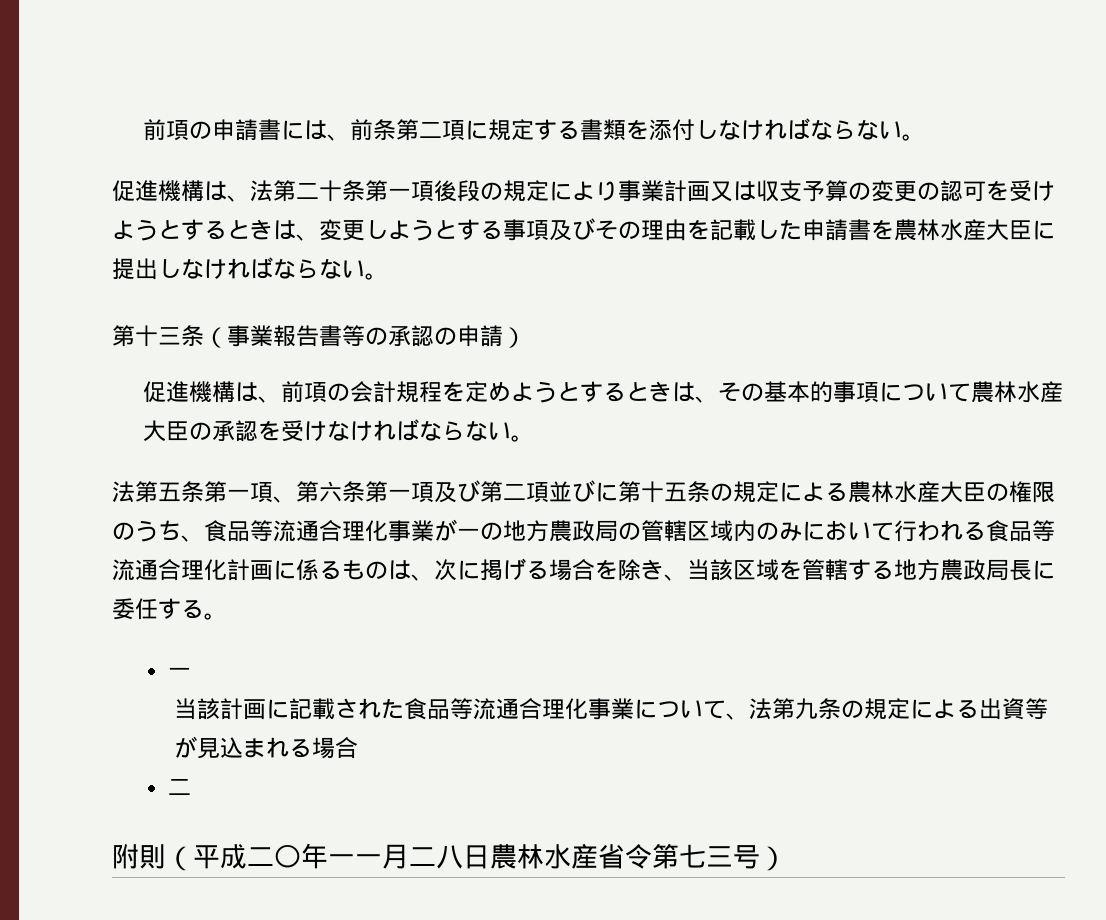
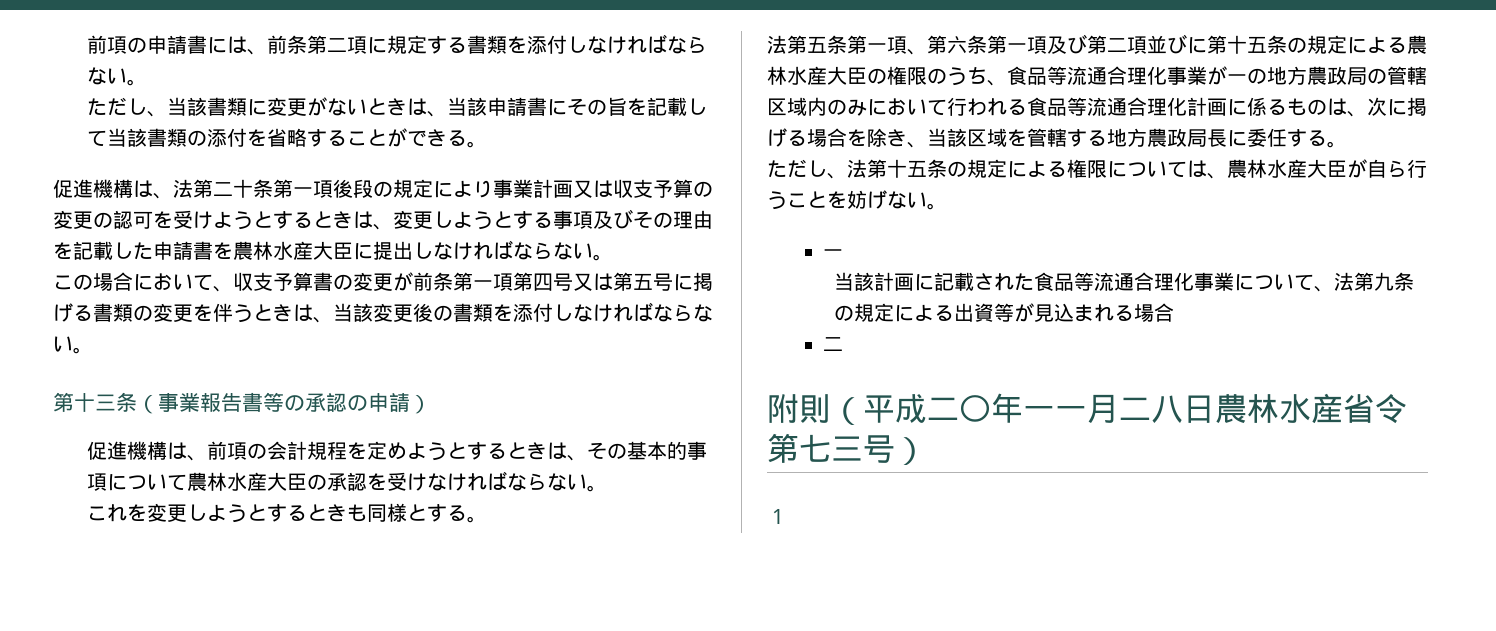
(926, 137) none -> [86,97,707,117] [86,128,487,148] // ただし、当該書類に変更がないときは、当該申請書にその旨を記載して当該書類の添付を省略することができる。
(388, 276) none -> [53,272,713,292] [53,302,713,323] [53,336,93,354] // この場合において、収支予算書の変更が前条第一項第四号又は第五号に掲げる書類の変更を伴うときは、当該変更後の書類を添付しなければならない。
(535, 438) none -> [86,503,487,523] // これを変更しようとするときも同様とする。
(227, 616) none -> [767,159,1427,179] [767,190,947,210] // ただし、法第十五条の規定による権限については、農林水産大臣が自ら行うことを妨げない。
(787, 858) none -> [767,508,788,524] // １

